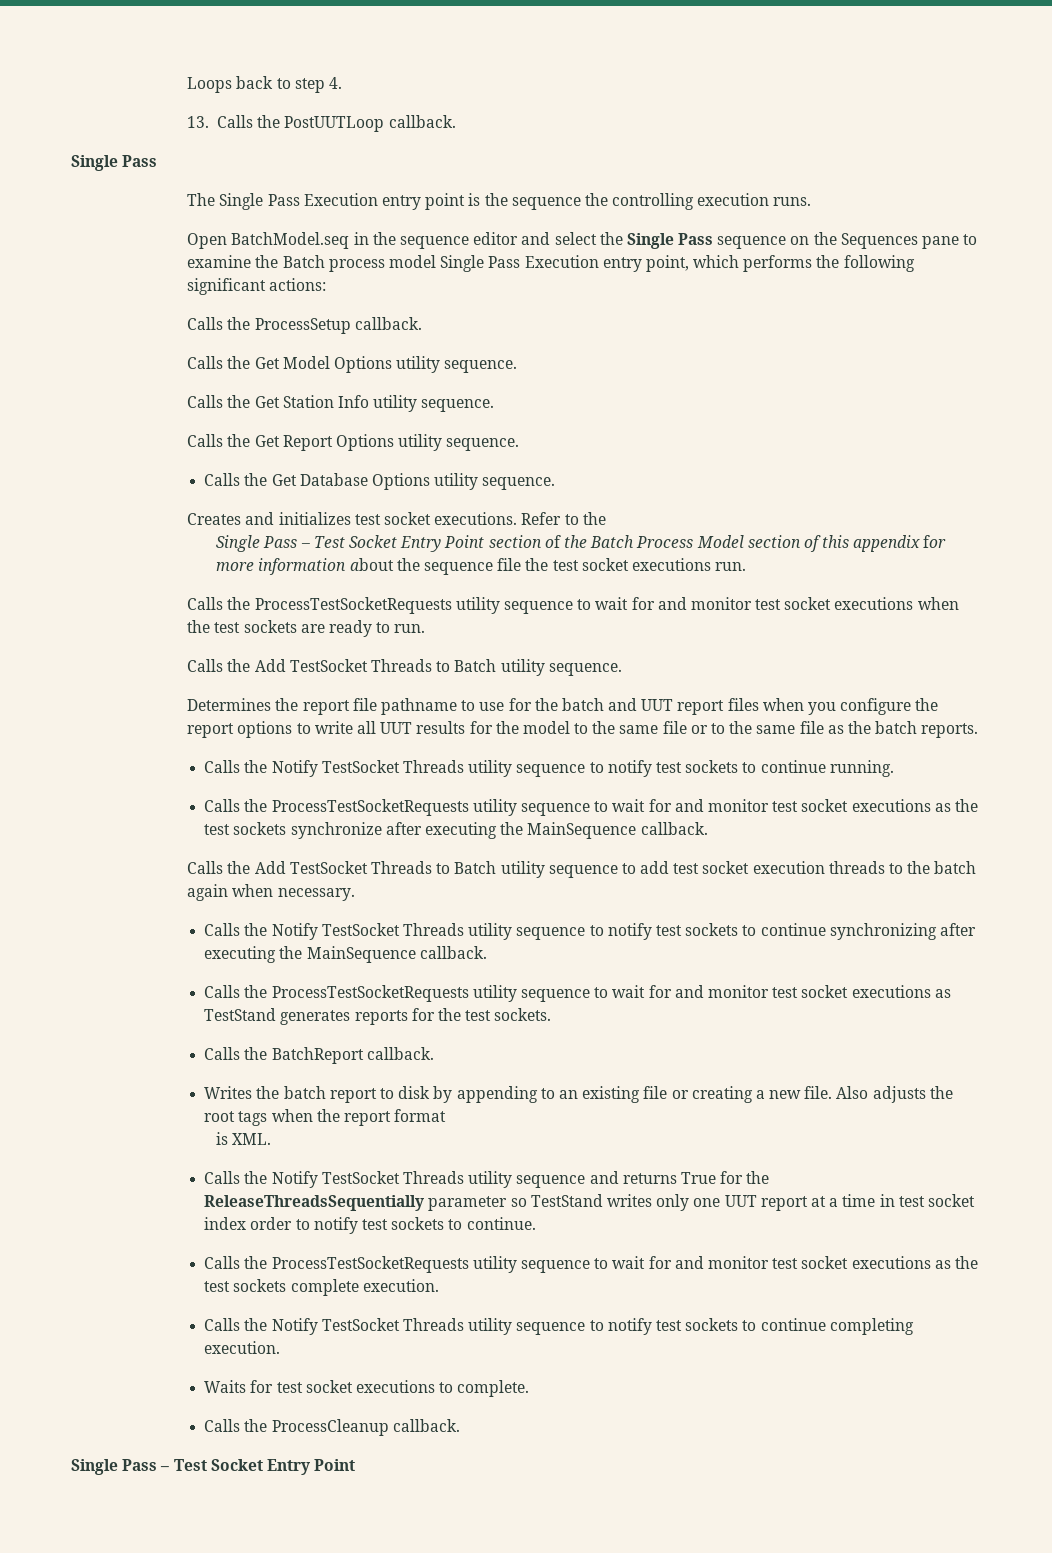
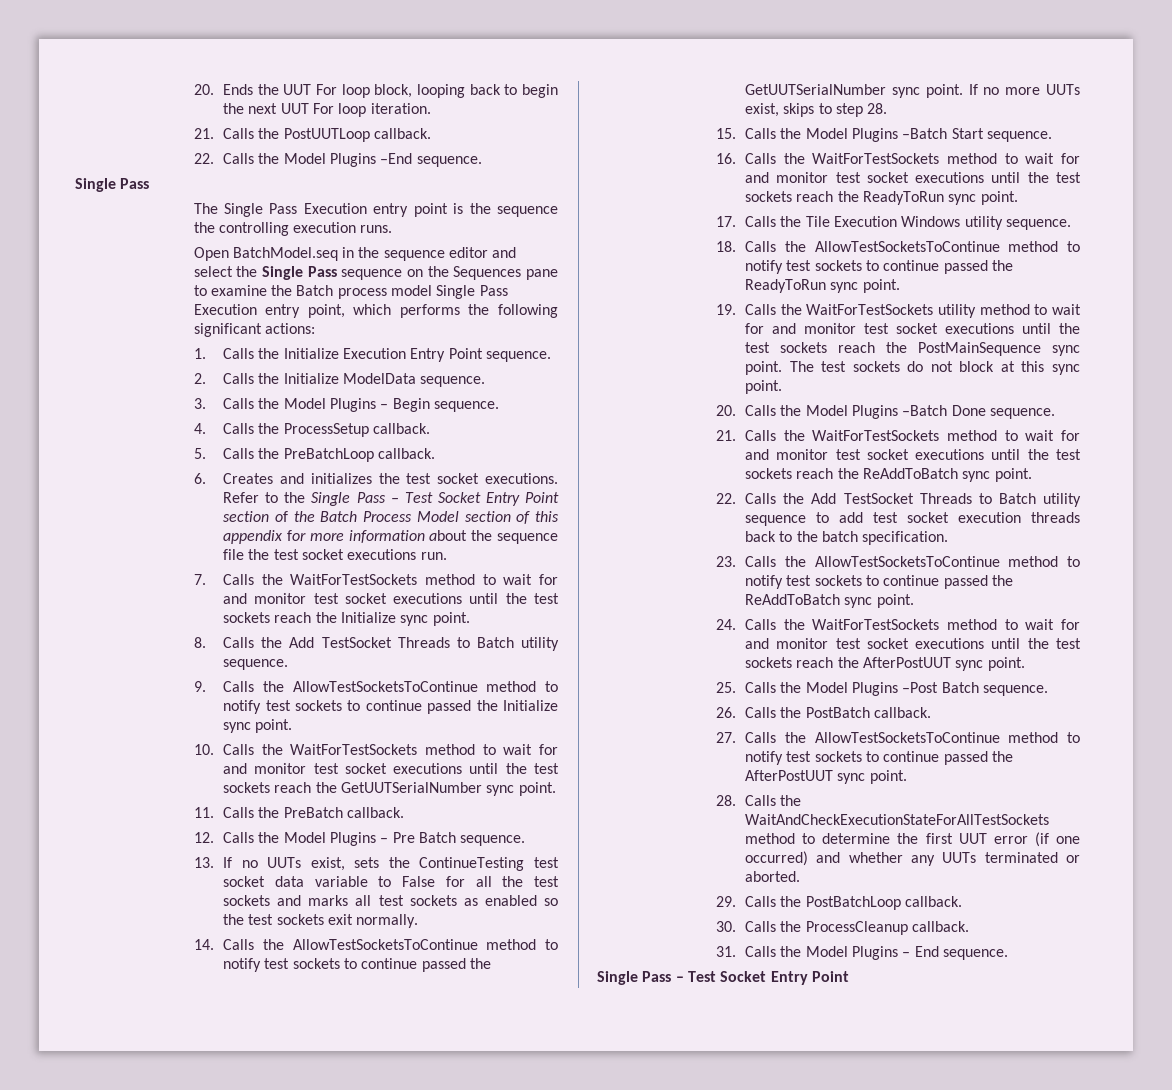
[187,76,342,93] [187,115,456,132] Loops back to step 4. // 13. Calls the PostUUTLoop callback. -> [193,84,558,98] [223,103,431,117] [193,128,432,142] [193,153,482,167] 20. Ends the UUT For loop block, looping back to begin the next UUT For loop iteration. // 21. Calls the PostUUTLoop callback. // 22. Calls the Model Plugins –End sequence.
(327, 284) none -> [193,348,552,362] [193,373,486,387] [193,398,500,412] [193,423,206,434] 1. Calls the Initialize Execution Entry Point sequence. // 2. Calls the Initialize ModelData sequence. // 3. Calls the Model Plugins – Begin sequence. // 4.
[187,356,518,373] [187,395,495,412] [187,434,520,451] [204,473,556,490] Calls the Get Model Options utility sequence. // Calls the Get Station Info utility sequence. // Calls the Get Report Options utility sequence. // Calls the Get Database Options utility sequence. // -> [193,448,436,462] [193,473,206,484] 5. Calls the PreBatchLoop callback. // 6.
(351, 518) none -> [378,473,400,484] the
(606, 518) // -> (306, 497) none
[187,597,959,614] [187,620,426,637] Calls the ProcessTestSocketRequests utility sequence to wait for and monitor test socket executions when the test sockets are ready to run. // -> [193,574,558,585] [223,593,559,604] [223,612,470,626] [193,637,206,648] 7. Calls the WaitForTestSockets method to wait for and monitor test socket executions until the test sockets reach the Initialize sync point. // 8.
[187,698,939,715] [187,721,979,738] [204,760,894,777] [204,799,978,816] [204,822,708,839] Determines the report file pathname to use for the batch and UUT report files when you configure the report options to write all UUT results for the model to the same file or to the same file as the batch reports. // Calls the Notify TestSocket Threads utility sequence to notify test sockets to continue running. // Calls the ProcessTestSocketRequests utility sequence to wait for and monitor test socket executions as the test sockets synchronize after executing the MainSequence callback. // -> [193,681,558,692] [223,700,558,714] [223,719,293,733] [193,744,558,755] [223,763,559,774] [223,782,556,796] [193,807,405,818] [193,832,526,846] [193,857,559,871] [223,876,559,887] [223,895,558,906] [223,914,419,928] [193,939,558,950] [223,958,492,972] [745,84,1080,98] [745,103,888,117] [715,128,1053,142] [715,153,1080,164] [745,172,1081,183] [745,191,1018,205] [715,216,1072,230] [715,241,1080,252] [745,260,1014,274] [745,279,900,293] [715,304,1081,318] [745,323,1080,334] [745,342,1080,356] [745,361,1080,375] [745,380,783,394] [715,405,1056,419] [715,430,1080,441] [745,449,1081,460] [745,468,1032,482] [715,493,736,504] 9. Calls the AllowTestSocketsToContinue method to notify test sockets to continue passed the Initialize sync point. // 10. Calls the WaitForTestSockets method to wait for and monitor test socket executions until the test sockets reach the GetUUTSerialNumber sync point. // 11. Calls the PreBatch callback. // 12. Calls the Model Plugins – Pre Batch sequence. // 13. If no UUTs exist, sets the ContinueTesting test socket data variable to False for all the test sockets and marks all test sockets as enabled so the test sockets exit normally. // 14. Calls the AllowTestSocketsToContinue method to notify test sockets to continue passed the GetUUTSerialNumber sync point. If no more UUTs exist, skips to step 28. // 15. Calls the Model Plugins –Batch Start sequence. // 16. Calls the WaitForTestSockets method to wait for and monitor test socket executions until the test sockets reach the ReadyToRun sync point. // 17. Calls the Tile Execution Windows utility sequence. // 18. Calls the AllowTestSocketsToContinue method to notify test sockets to continue passed the ReadyToRun sync point. // 19. Calls the WaitForTestSockets utility method to wait for and monitor test socket executions until the test sockets reach the PostMainSequence sync point. The test sockets do not block at this sync point. // 20. Calls the Model Plugins –Batch Done sequence. // 21. Calls the WaitForTestSockets method to wait for and monitor test socket executions until the test sockets reach the ReAddToBatch sync point. // 22.
(885, 867) none -> [745,531,777,542] back
[187,884,355,901] [204,923,976,940] [204,946,487,963] [204,985,951,1002] [204,1008,552,1025] [204,1047,434,1064] [204,1086,953,1103] [204,1109,447,1126] [216,1132,272,1145] [204,1171,770,1188] [204,1194,975,1211] [204,1217,536,1234] [204,1256,978,1273] [204,1279,439,1296] [204,1318,914,1335] [204,1341,281,1354] [204,1380,530,1397] [204,1419,460,1436] again when necessary. // Calls the Notify TestSocket Threads utility sequence to notify test sockets to continue synchronizing after executing the MainSequence callback. // Calls the ProcessTestSocketRequests utility sequence to wait for and monitor test socket executions as TestStand generates reports for the test sockets. // Calls the BatchReport callback. // Writes the batch report to disk by appending to an existing file or creating a new file. Also adjusts the root tags when the report format // is XML. // Calls the Notify TestSocket Threads utility sequence and returns True for the ReleaseThreadsSequentially parameter so TestStand writes only one UUT report at a time in test socket index order to notify test sockets to continue. // Calls the ProcessTestSocketRequests utility sequence to wait for and monitor test socket executions as the test sockets complete execution. // Calls the Notify TestSocket Threads utility sequence to notify test sockets to continue completing execution. // Waits for test socket executions to complete. // Calls the ProcessCleanup callback. -> [862,531,949,545] [715,556,1080,567] [745,575,1014,589] [745,594,914,608] [715,619,1080,630] [745,638,1081,649] [745,657,1025,671] [715,682,1049,696] [715,707,932,718] [715,732,1080,743] [745,751,1014,765] [745,770,907,784] [715,795,802,806] [745,814,1050,825] [745,832,1080,847] [745,851,1080,866] [745,871,801,882] [715,896,963,910] [715,921,970,935] [715,946,1009,960] specification. // 23. Calls the AllowTestSocketsToContinue method to notify test sockets to continue passed the ReAddToBatch sync point. // 24. Calls the WaitForTestSockets method to wait for and monitor test socket executions until the test sockets reach the AfterPostUUT sync point. // 25. Calls the Model Plugins –Post Batch sequence. // 26. Calls the PostBatch callback. // 27. Calls the AllowTestSocketsToContinue method to notify test sockets to continue passed the AfterPostUUT sync point. // 28. Calls the WaitAndCheckExecutionStateForAllTestSockets method to determine the first UUT error (if one occurred) and whether any UUTs terminated or aborted. // 29. Calls the PostBatchLoop callback. // 30. Calls the ProcessCleanup callback. // 31. Calls the Model Plugins – End sequence.

